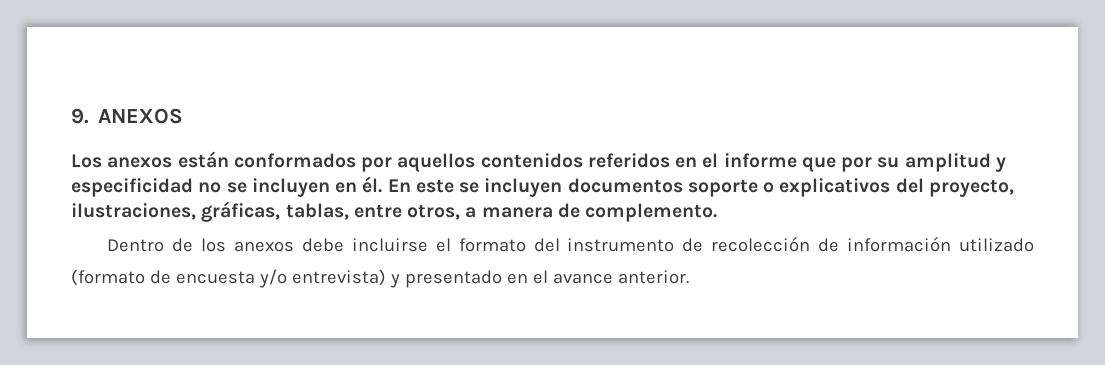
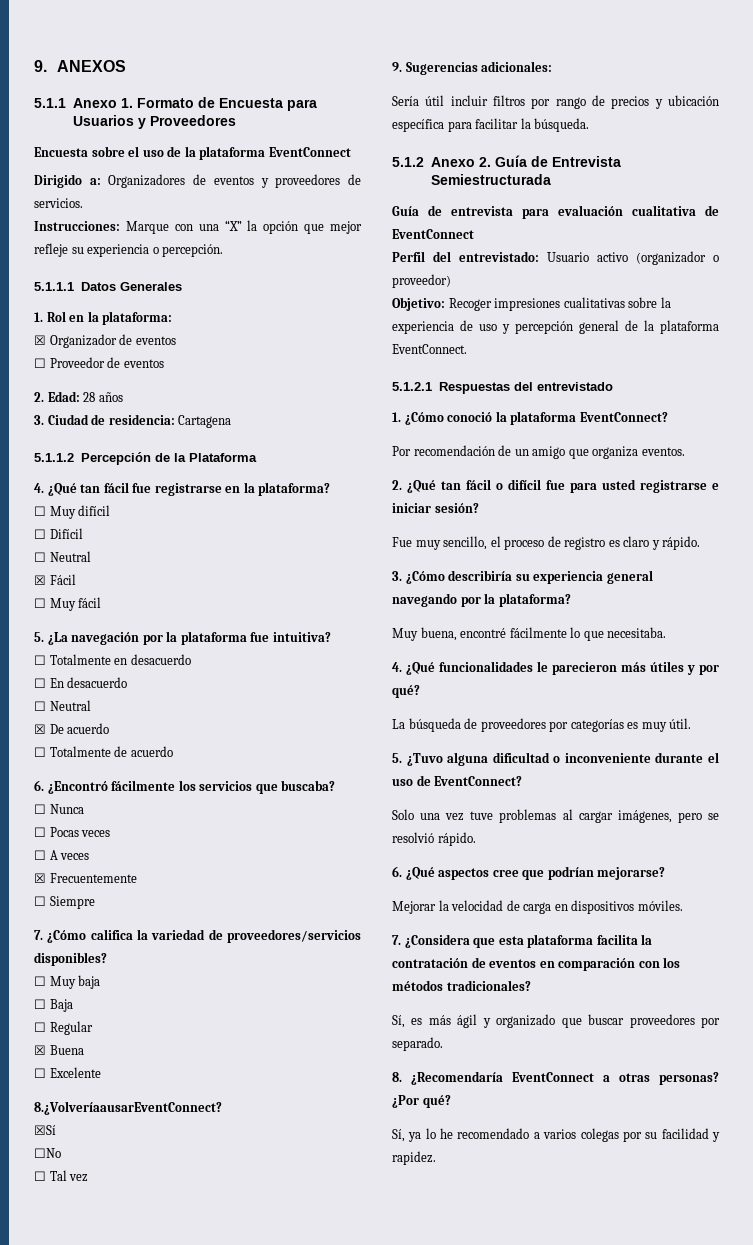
[71,151,1006,172] [71,176,1014,197] [71,201,718,222] [107,236,1034,252] [71,269,689,288] Los anexos están conformados por aquellos contenidos referidos en el informe que por su amplitud y especificidad no se incluyen en él. En este se incluyen documentos soporte o explicativos del proyecto, ilustraciones, gráficas, tablas, entre otros, a manera de complemento. // Dentro de los anexos debe incluirse el formato del instrumento de recolección de información utilizado (formato de encuesta y/o entrevista) y presentado en el avance anterior. -> [34,97,317,111] [72,115,236,129] [34,146,351,160] [34,174,362,188] [34,198,83,208] [34,220,362,234] [34,243,224,257] [34,282,182,291] [34,311,173,325] [34,334,176,348] [34,357,164,368] [34,391,123,402] [34,414,232,428] [34,452,257,465] [34,482,331,496] [34,505,111,519] [34,528,83,539] [34,551,91,562] [34,574,76,585] [34,597,102,611] [34,631,331,645] [34,654,191,665] [34,677,128,688] [34,700,91,711] [34,723,110,734] [34,746,173,757] [34,780,336,794] [34,804,84,814] [34,827,111,837] [34,850,90,860] [34,873,137,883] [34,896,95,909] [34,929,361,943] [34,952,107,966] [34,975,101,989] [34,999,73,1012] [34,1021,93,1035] [34,1045,84,1055] [34,1067,101,1078] [34,1101,222,1115] [34,1125,56,1135] [34,1148,61,1158] [34,1170,89,1182] [392,61,553,75] [392,95,719,109] [392,118,590,132] [392,155,621,167] [430,174,551,185] [392,205,719,219] [392,229,474,239] [392,251,719,265] [392,274,451,288] [392,297,671,311] [392,320,719,334] [392,344,467,354] [392,382,613,394] [392,411,668,425] [392,445,685,459] [392,479,719,493] [392,503,479,513] [392,536,701,550] [392,570,653,584] [392,593,571,607] [392,627,667,641] [392,661,719,675] [392,685,420,698] [392,718,692,732] [392,752,719,766] [392,775,523,786] [392,809,719,823] [392,832,476,846] [392,866,666,880] [392,900,683,914] [392,934,653,948] [392,957,681,971] [392,980,531,991] [392,1014,720,1028] [392,1037,443,1051] [392,1071,719,1085] [392,1095,451,1108] [392,1128,720,1142] [392,1151,436,1165] 5.1.1 Anexo 1. Formato de Encuesta para Usuarios y Proveedores // Encuesta sobre el uso de la plataforma EventConnect // Dirigido a: Organizadores de eventos y proveedores de servicios. // Instrucciones: Marque con una “X” la opción que mejor refleje su experiencia o percepción. // 5.1.1.1 Datos Generales // 1. Rol en la plataforma: // ☒ Organizador de eventos // ☐ Proveedor de eventos // 2. Edad: 28 años // 3. Ciudad de residencia: Cartagena // 5.1.1.2 Percepción de la Plataforma // 4. ¿Qué tan fácil fue registrarse en la plataforma? // ☐ Muy difícil // ☐ Difícil // ☐ Neutral // ☒ Fácil // ☐ Muy fácil // 5. ¿La navegación por la plataforma fue intuitiva? // ☐ Totalmente en desacuerdo // ☐ En desacuerdo // ☐ Neutral // ☒ De acuerdo // ☐ Totalmente de acuerdo // 6. ¿Encontró fácilmente los servicios que buscaba? // ☐ Nunca // ☐ Pocas veces // ☐ A veces // ☒ Frecuentemente // ☐ Siempre // 7. ¿Cómo califica la variedad de proveedores/servicios disponibles? // ☐ Muy baja // ☐ Baja // ☐ Regular // ☒ Buena // ☐ Excelente // 8.¿VolveríaausarEventConnect? // ☒Sí // ☐No // ☐ Tal vez // 9. Sugerencias adicionales: // Sería útil incluir filtros por rango de precios y ubicación específica para facilitar la búsqueda. // 5.1.2 Anexo 2. Guía de Entrevista Semiestructurada // Guía de entrevista para evaluación cualitativa de EventConnect // Perfil del entrevistado: Usuario activo (organizador o proveedor) // Objetivo: Recoger impresiones cualitativas sobre la experiencia de uso y percepción general de la plataforma EventConnect. // 5.1.2.1 Respuestas del entrevistado // 1. ¿Cómo conoció la plataforma EventConnect? // Por recomendación de un amigo que organiza eventos. // 2. ¿Qué tan fácil o difícil fue para usted registrarse e iniciar sesión? // Fue muy sencillo, el proceso de registro es claro y rápido. // 3. ¿Cómo describiría su experiencia general navegando por la plataforma? // Muy buena, encontré fácilmente lo que necesitaba. // 4. ¿Qué funcionalidades le parecieron más útiles y por qué? // La búsqueda de proveedores por categorías es muy útil. // 5. ¿Tuvo alguna dificultad o inconveniente durante el uso de EventConnect? // Solo una vez tuve problemas al cargar imágenes, pero se resolvió rápido. // 6. ¿Qué aspectos cree que podrían mejorarse? // Mejorar la velocidad de carga en dispositivos móviles. // 7. ¿Considera que esta plataforma facilita la contratación de eventos en comparación con los métodos tradicionales? // Sí, es más ágil y organizado que buscar proveedores por separado. // 8. ¿Recomendaría EventConnect a otras personas? ¿Por qué? // Sí, ya lo he recomendado a varios colegas por su facilidad y rapidez.

